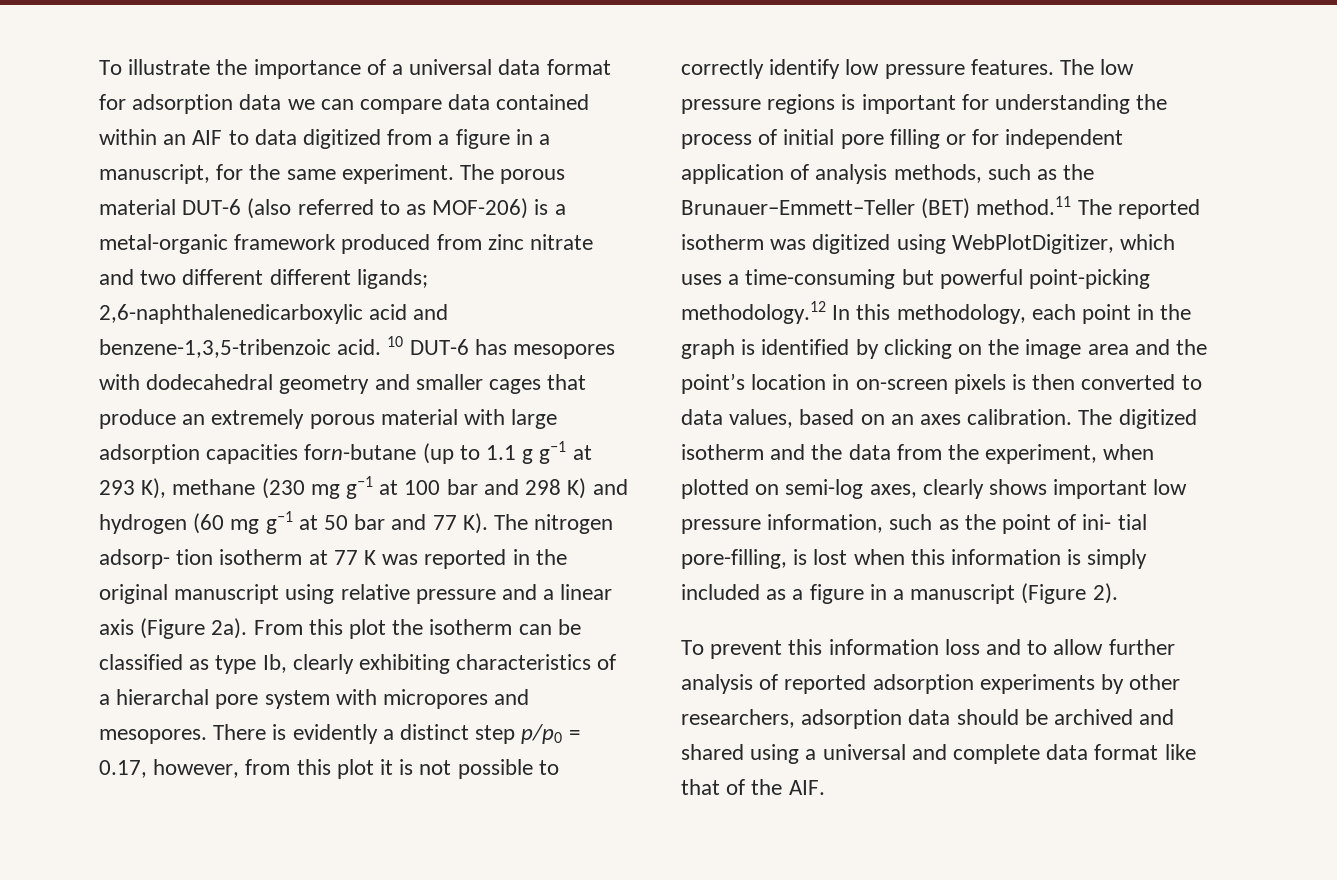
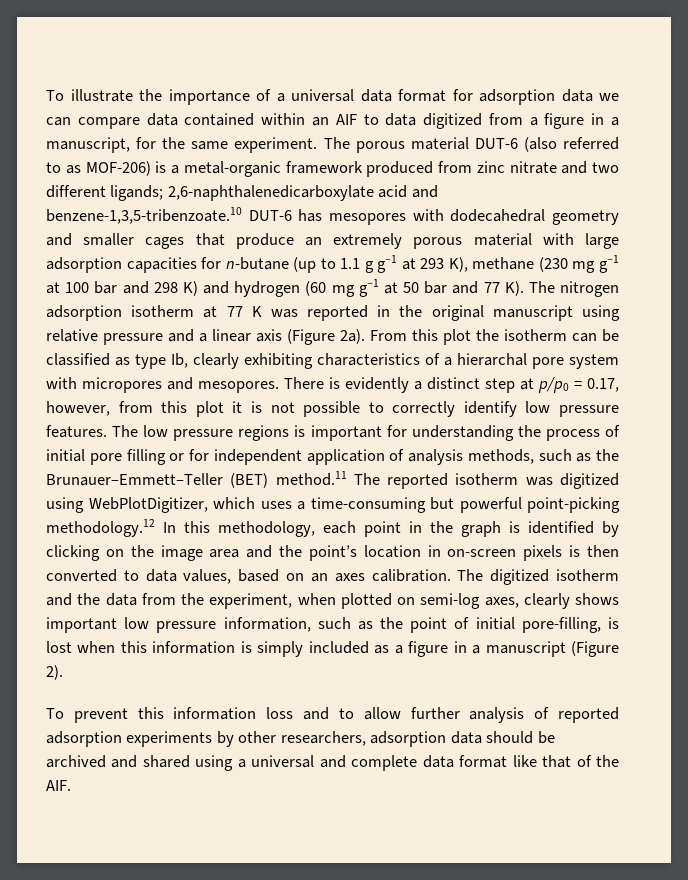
[269,269,428,289] [99,304,449,324] [99,336,404,358] different ligands; 2,6-naphthalenedicarboxylic acid and benzene-1,3,5-tribenzoic acid. 10 -> [110,185,438,201] [46,207,242,224] ligands; 2,6-naphthalenedicarboxylate acid and benzene-1,3,5-tribenzoate.10
[304,444,417,460] forn-butane -> [201,257,289,270] for n-butane
[99,549,214,569] adsorp- tion -> [46,305,122,321] adsorption
(516, 734) none -> [520,378,534,390] at
[1082,514,1147,530] ini- tial -> [475,617,515,630] initial

